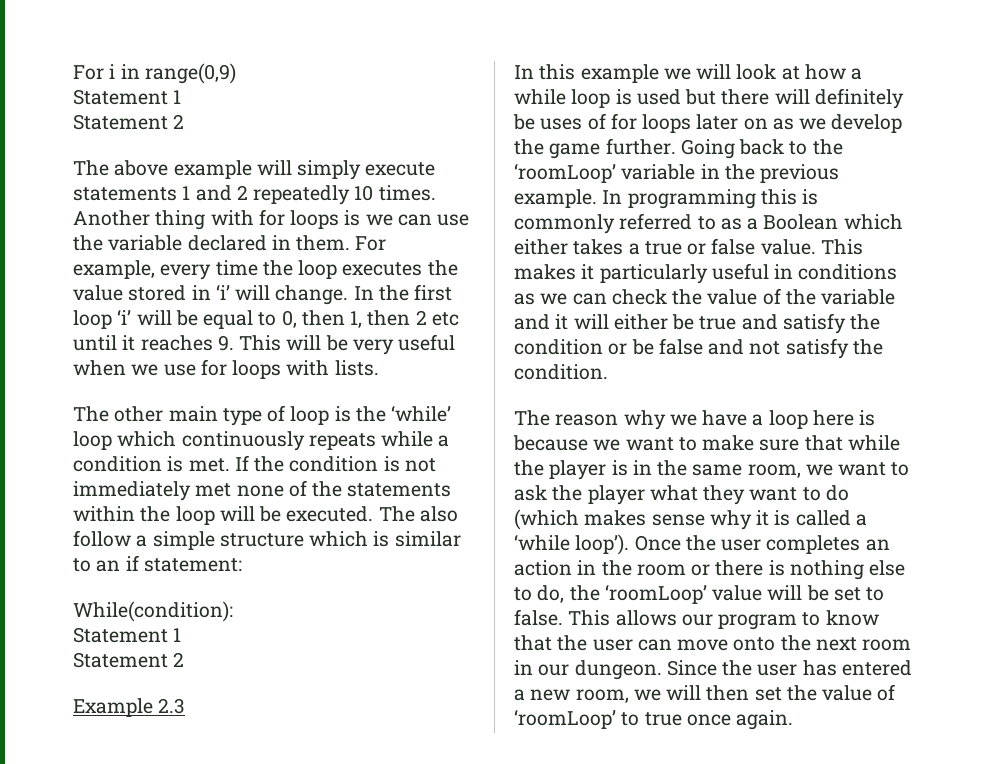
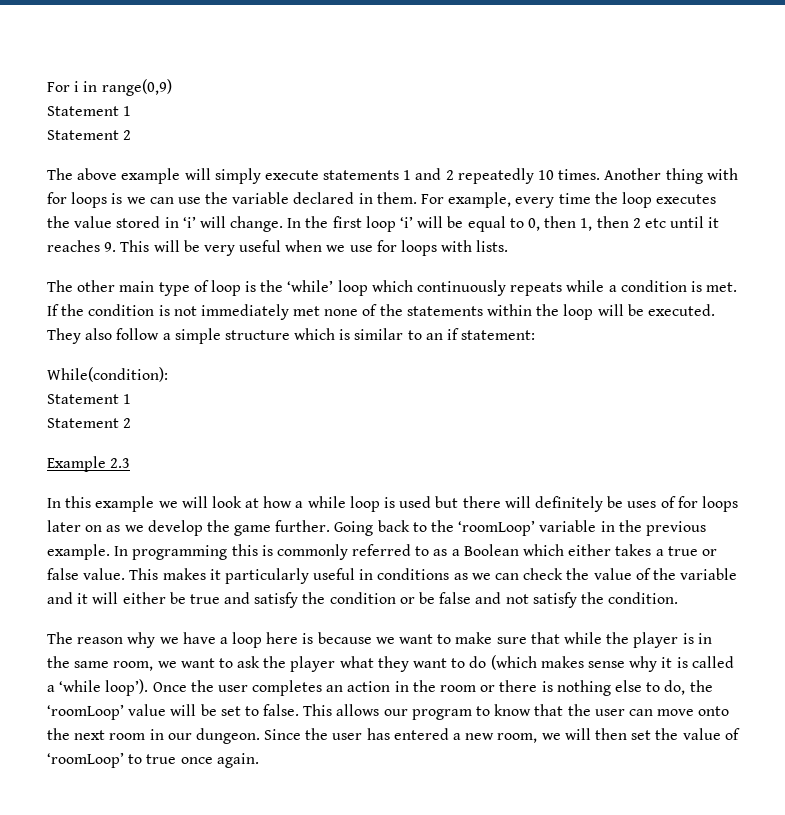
[378,506,415,522] The -> [47,328,81,344] They

